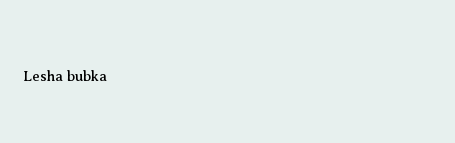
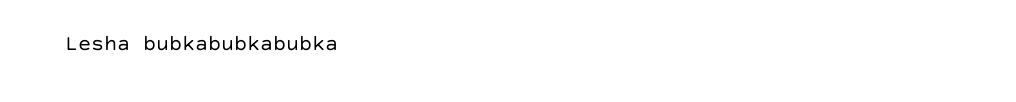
[67,70,107,81] bubka -> [143,35,338,51] bubkabubkabubka

